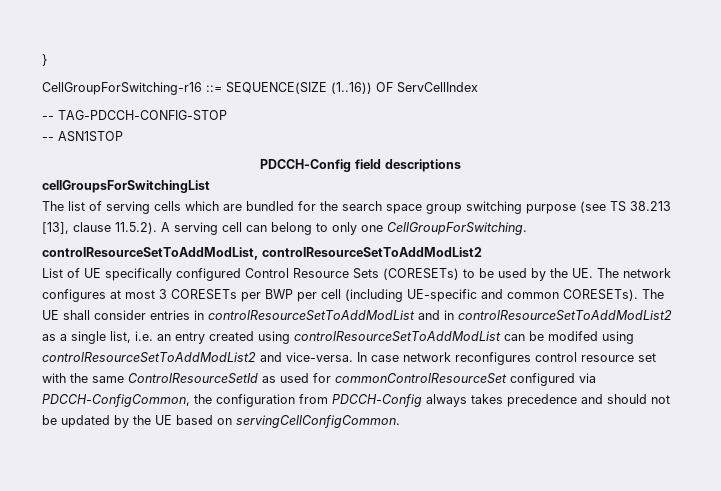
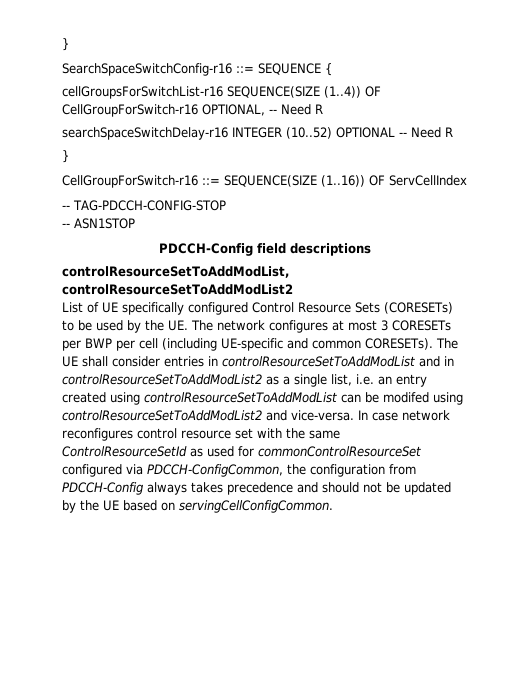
[42,54,47,66] [42,82,202,95] } // CellGroupForSwitching-r16 -> [62,38,69,51] [62,63,332,76] [62,86,381,99] [62,104,323,117] [62,127,453,140] [62,150,69,163] [62,175,198,188] } // SearchSpaceSwitchConfig-r16 ::= SEQUENCE { // cellGroupsForSwitchList-r16 SEQUENCE(SIZE (1..4)) OF CellGroupForSwitch-r16 OPTIONAL, -- Need R // searchSpaceSwitchDelay-r16 INTEGER (10..52) OPTIONAL -- Need R // } // CellGroupForSwitch-r16
[42,180,210,193] [42,201,671,214] [42,222,527,235] // cellGroupsForSwitchingList // The list of serving cells which are bundled for the search space group switching purpose (see TS 38.213 [13], clause 11.5.2). A serving cell can belong to only one CellGroupForSwitching. -> (371, 249) none

